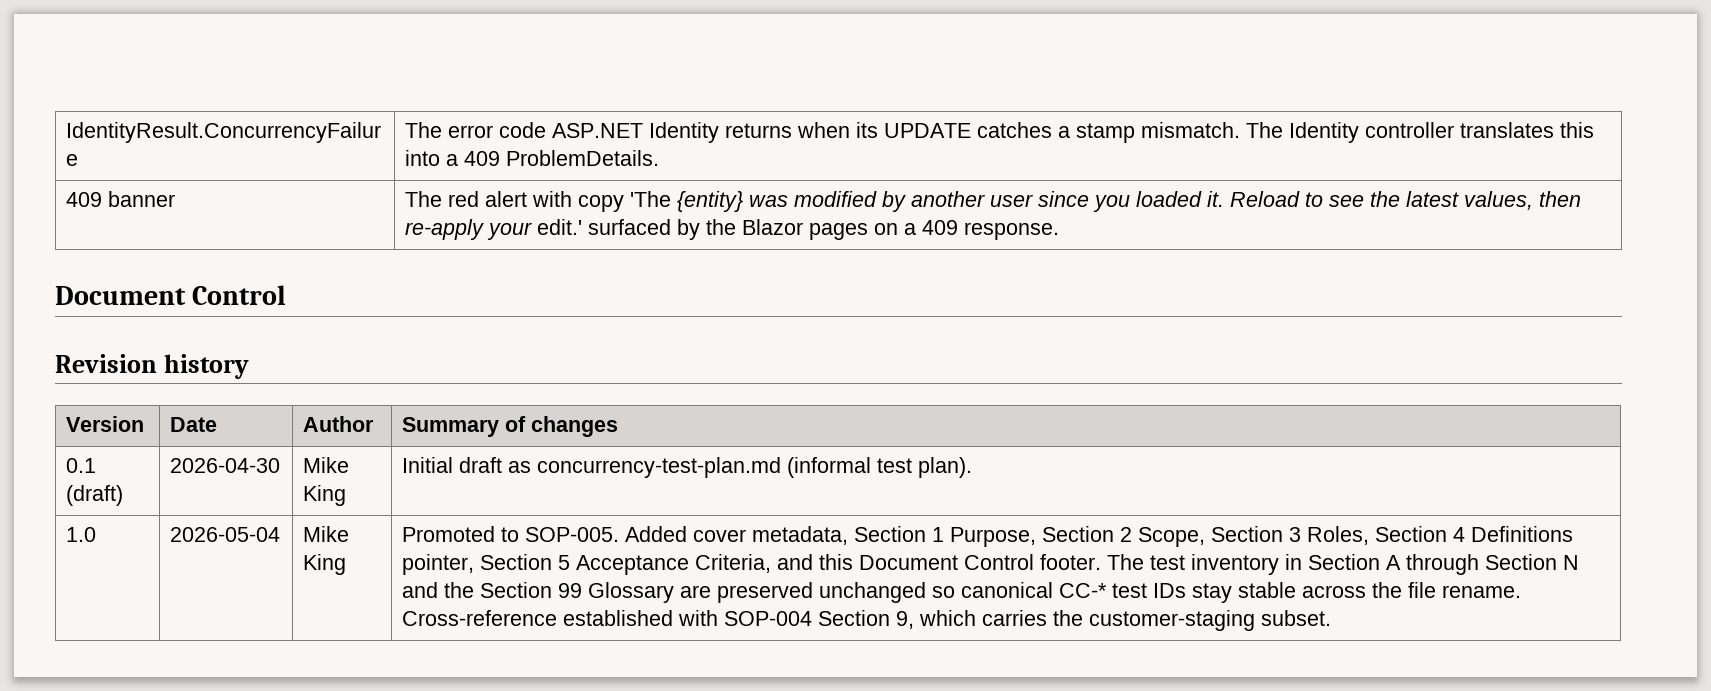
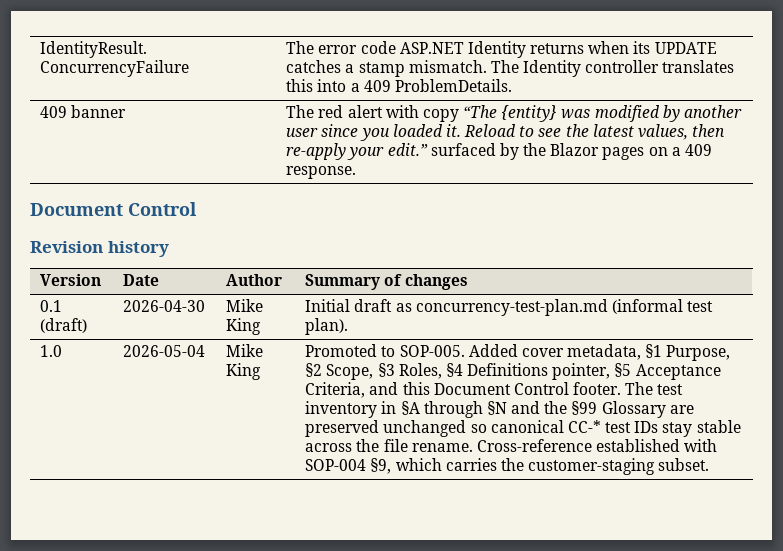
[630,191,672,207] 'The -> [463,105,498,118] “The
[537,219,583,235] edit.' -> [387,143,428,156] edit.”
[854,526,1574,547] [402,554,571,575] Section 1 Purpose, Section 2 Scope, Section 3 Roles, Section 4 Definitions pointer, Section 5 -> [645,344,731,361] [305,363,632,380] §1 Purpose, §2 Scope, §3 Roles, §4 Definitions pointer, §5
[1308,554,1580,575] [402,582,583,598] Section A through Section N and the Section 99 -> [400,401,598,418] §A through §N and the §99
[818,610,915,629] Section 9, -> [370,458,392,474] §9,

